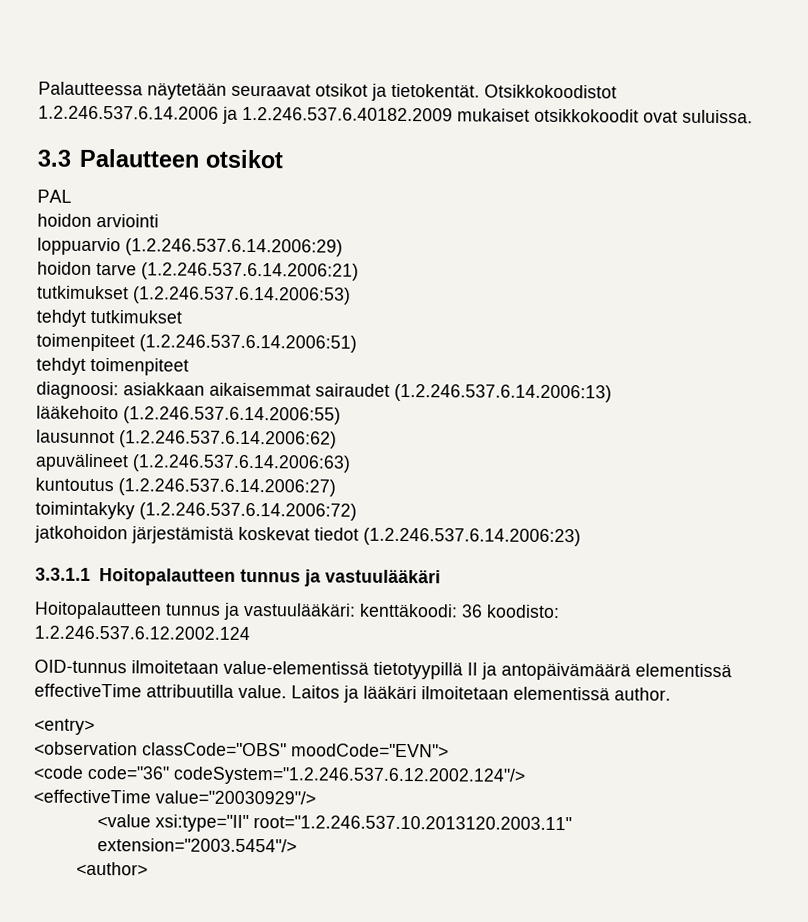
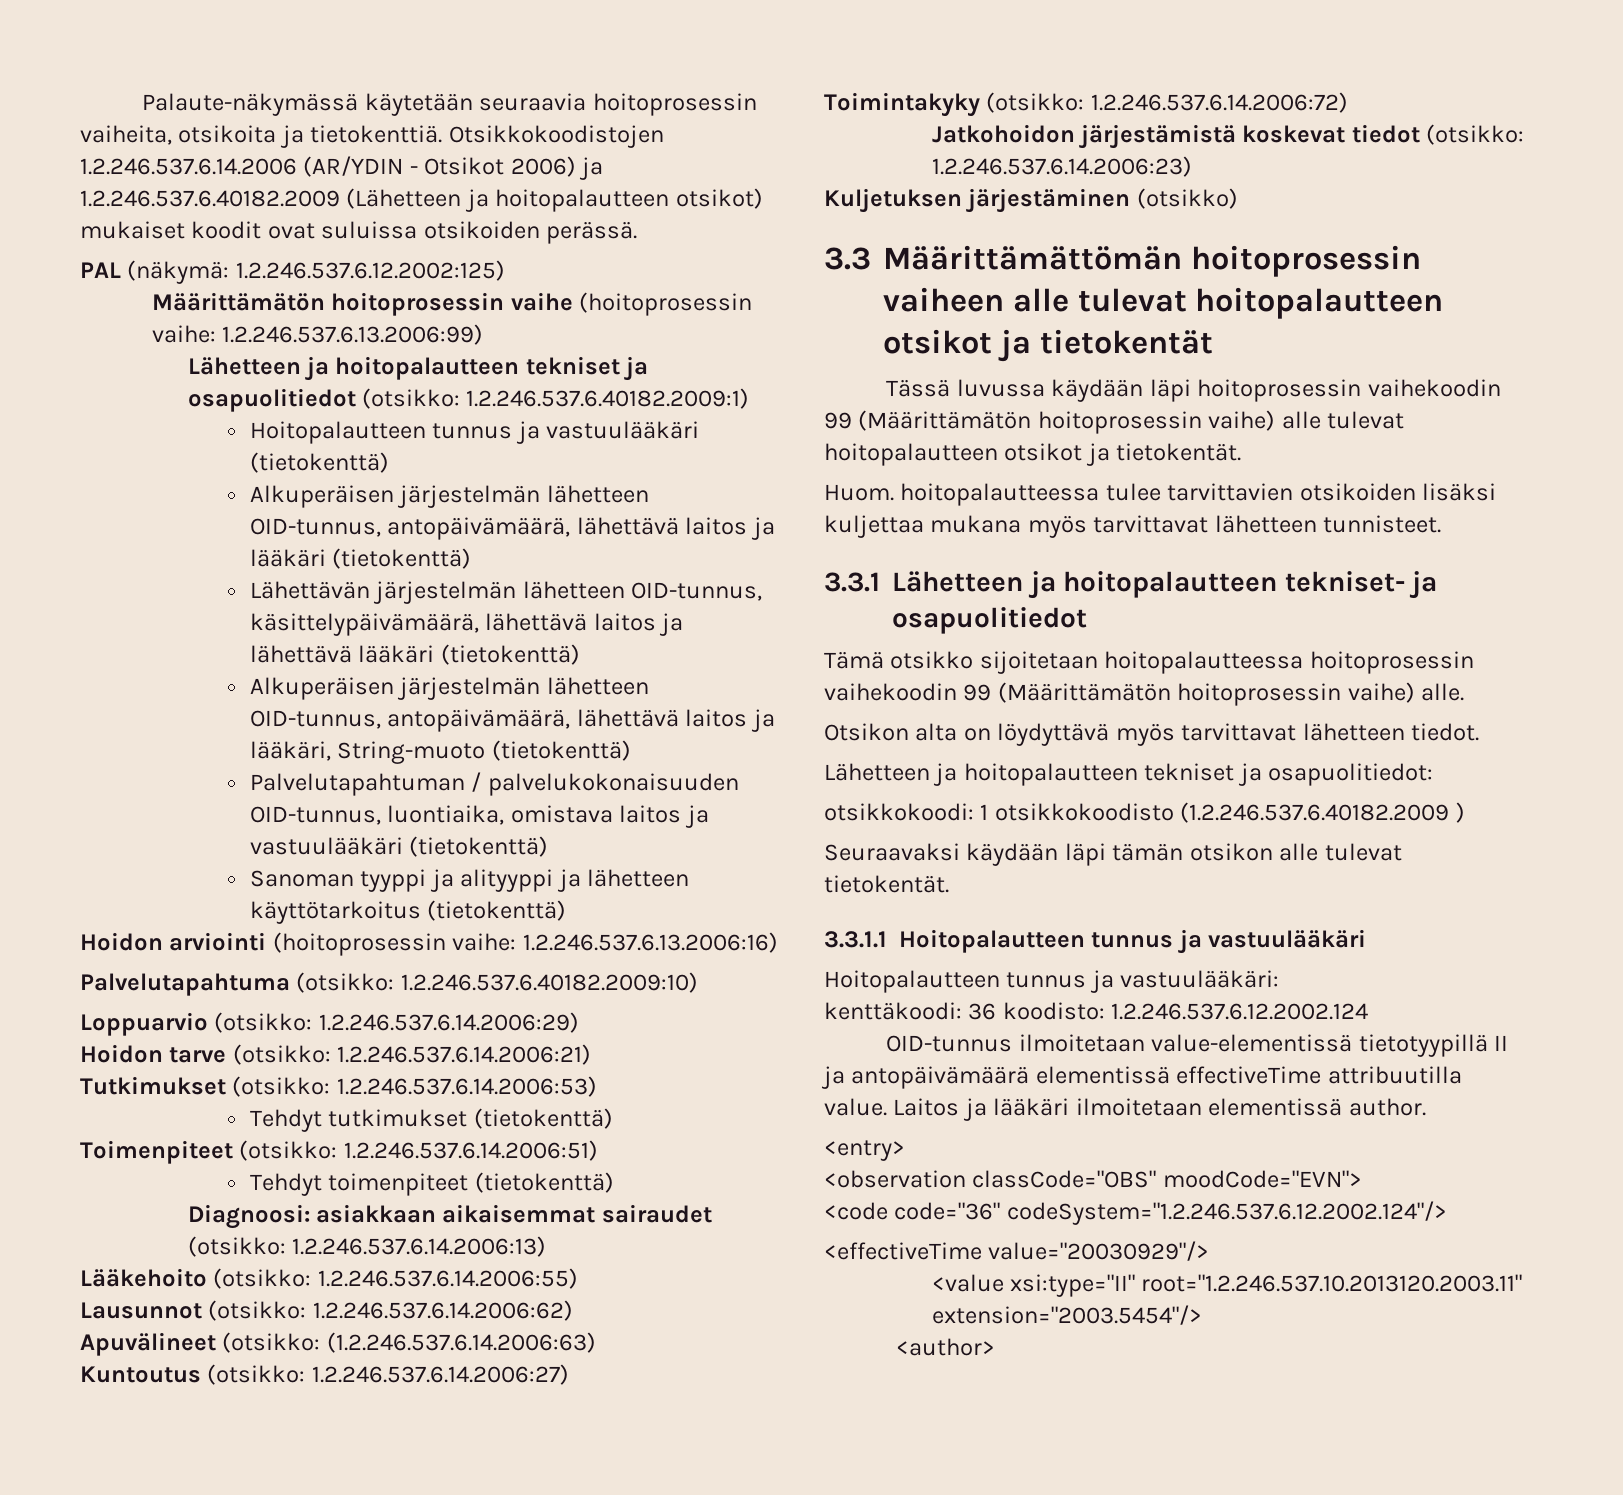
[38,81,617,101] [38,105,753,124] [37,148,284,169] [37,189,72,203] [37,213,159,228] [37,237,343,257] [37,261,359,281] [37,285,351,305] [36,309,182,327] [36,333,357,353] [36,357,189,376] [36,381,612,403] [36,405,341,425] [36,429,337,449] [35,453,351,473] [35,477,336,497] [35,501,357,521] [34,525,581,547] Palautteessa näytetään seuraavat otsikot ja tietokentät. Otsikkokoodistot 1.2.246.537.6.14.2006 ja 1.2.246.537.6.40182.2009 mukaiset otsikkokoodit ovat suluissa. // 3.3 Palautteen otsikot // PAL // hoidon arviointi // loppuarvio (1.2.246.537.6.14.2006:29) // hoidon tarve (1.2.246.537.6.14.2006:21) // tutkimukset (1.2.246.537.6.14.2006:53) // tehdyt tutkimukset // toimenpiteet (1.2.246.537.6.14.2006:51) // tehdyt toimenpiteet // diagnoosi: asiakkaan aikaisemmat sairaudet (1.2.246.537.6.14.2006:13) // lääkehoito (1.2.246.537.6.14.2006:55) // lausunnot (1.2.246.537.6.14.2006:62) // apuvälineet (1.2.246.537.6.14.2006:63) // kuntoutus (1.2.246.537.6.14.2006:27) // toimintakyky (1.2.246.537.6.14.2006:72) // jatkohoidon järjestämistä koskevat tiedot (1.2.246.537.6.14.2006:23) -> [142,93,757,116] [80,125,664,148] [80,156,604,180] [80,188,763,212] [80,221,638,244] [80,260,505,284] [151,292,753,316] [151,324,484,345] [187,356,649,381] [187,388,750,412] [249,421,700,444] [249,452,389,473] [249,485,649,508] [249,517,775,540] [249,548,472,569] [249,581,763,604] [249,613,684,636] [249,644,580,665] [249,677,649,700] [249,709,775,732] [249,740,631,764] [249,772,739,796] [249,805,709,828] [249,836,549,857] [249,869,690,892] [249,900,567,924] [80,932,778,956] [80,972,698,996] [80,1012,579,1036] [80,1044,592,1065] [80,1076,597,1097] [249,1108,613,1132] [80,1140,598,1164] [249,1172,614,1196] [187,1204,712,1229] [187,1236,546,1257] [80,1268,578,1289] [80,1300,573,1321] [80,1332,596,1356] [80,1364,569,1385] [824,92,1348,117] [931,124,1525,149] [931,156,1192,177] [824,188,1238,213] [824,245,1421,277] [883,287,1444,319] [883,329,1213,362] [886,379,1501,402] [824,410,1405,434] [824,443,1242,466] [824,483,1497,506] [824,515,1442,538] [824,571,1438,599] [892,607,1087,634] [824,651,1474,674] [824,682,1465,706] [824,723,1480,746] [824,763,1434,786] [824,802,1465,823] [824,843,1402,866] [824,875,949,893] Palaute-näkymässä käytetään seuraavia hoitoprosessin vaiheita, otsikoita ja tietokenttiä. Otsikkokoodistojen 1.2.246.537.6.14.2006 (AR/YDIN - Otsikot 2006) ja 1.2.246.537.6.40182.2009 (Lähetteen ja hoitopalautteen otsikot) mukaiset koodit ovat suluissa otsikoiden perässä. // PAL (näkymä: 1.2.246.537.6.12.2002:125) // Määrittämätön hoitoprosessin vaihe (hoitoprosessin vaihe: 1.2.246.537.6.13.2006:99) // Lähetteen ja hoitopalautteen tekniset ja osapuolitiedot (otsikko: 1.2.246.537.6.40182.2009:1) // Hoitopalautteen tunnus ja vastuulääkäri (tietokenttä) // Alkuperäisen järjestelmän lähetteen OID-tunnus, antopäivämäärä, lähettävä laitos ja lääkäri (tietokenttä) // Lähettävän järjestelmän lähetteen OID-tunnus, käsittelypäivämäärä, lähettävä laitos ja lähettävä lääkäri (tietokenttä) // Alkuperäisen järjestelmän lähetteen OID-tunnus, antopäivämäärä, lähettävä laitos ja lääkäri, String-muoto (tietokenttä) // Palvelutapahtuman / palvelukokonaisuuden OID-tunnus, luontiaika, omistava laitos ja vastuulääkäri (tietokenttä) // Sanoman tyyppi ja alityyppi ja lähetteen käyttötarkoitus (tietokenttä) // Hoidon arviointi (hoitoprosessin vaihe: 1.2.246.537.6.13.2006:16) // Palvelutapahtuma (otsikko: 1.2.246.537.6.40182.2009:10) // Loppuarvio (otsikko: 1.2.246.537.6.14.2006:29) // Hoidon tarve (otsikko: 1.2.246.537.6.14.2006:21) // Tutkimukset (otsikko: 1.2.246.537.6.14.2006:53) // Tehdyt tutkimukset (tietokenttä) // Toimenpiteet (otsikko: 1.2.246.537.6.14.2006:51) // Tehdyt toimenpiteet (tietokenttä) // Diagnoosi: asiakkaan aikaisemmat sairaudet (otsikko: 1.2.246.537.6.14.2006:13) // Lääkehoito (otsikko: 1.2.246.537.6.14.2006:55) // Lausunnot (otsikko: 1.2.246.537.6.14.2006:62) // Apuvälineet (otsikko: (1.2.246.537.6.14.2006:63) // Kuntoutus (otsikko: 1.2.246.537.6.14.2006:27) // Toimintakyky (otsikko: 1.2.246.537.6.14.2006:72) // Jatkohoidon järjestämistä koskevat tiedot (otsikko: 1.2.246.537.6.14.2006:23) // Kuljetuksen järjestäminen (otsikko) // 3.3 Määrittämättömän hoitoprosessin vaiheen alle tulevat hoitopalautteen otsikot ja tietokentät // Tässä luvussa käydään läpi hoitoprosessin vaihekoodin 99 (Määrittämätön hoitoprosessin vaihe) alle tulevat hoitopalautteen otsikot ja tietokentät. // Huom. hoitopalautteessa tulee tarvittavien otsikoiden lisäksi kuljettaa mukana myös tarvittavat lähetteen tunnisteet. // 3.3.1 Lähetteen ja hoitopalautteen tekniset- ja osapuolitiedot // Tämä otsikko sijoitetaan hoitopalautteessa hoitoprosessin vaihekoodin 99 (Määrittämätön hoitoprosessin vaihe) alle. // Otsikon alta on löydyttävä myös tarvittavat lähetteen tiedot. // Lähetteen ja hoitopalautteen tekniset ja osapuolitiedot: // otsikkokoodi: 1 otsikkokoodisto (1.2.246.537.6.40182.2009 ) // Seuraavaksi käydään läpi tämän otsikon alle tulevat tietokentät.
(356, 609) none -> (1280, 979) //

